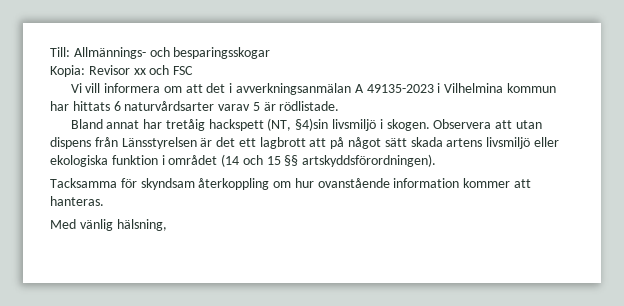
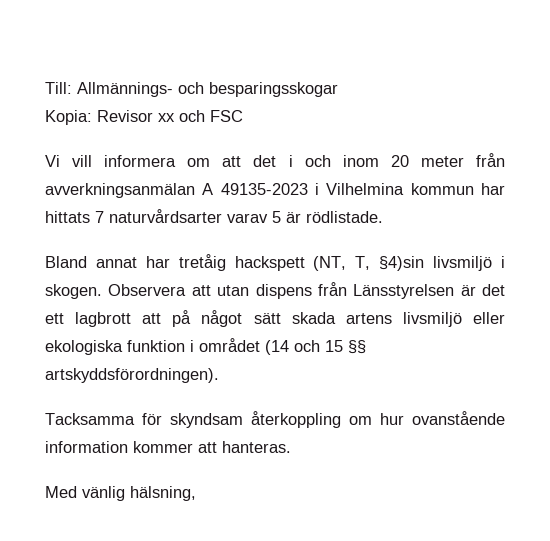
(233, 88) none -> [304,153,505,167] och inom 20 meter från
[113,101,121,111] 6 -> [95,211,104,223] 7
(292, 124) none -> [355,256,371,270] T,

